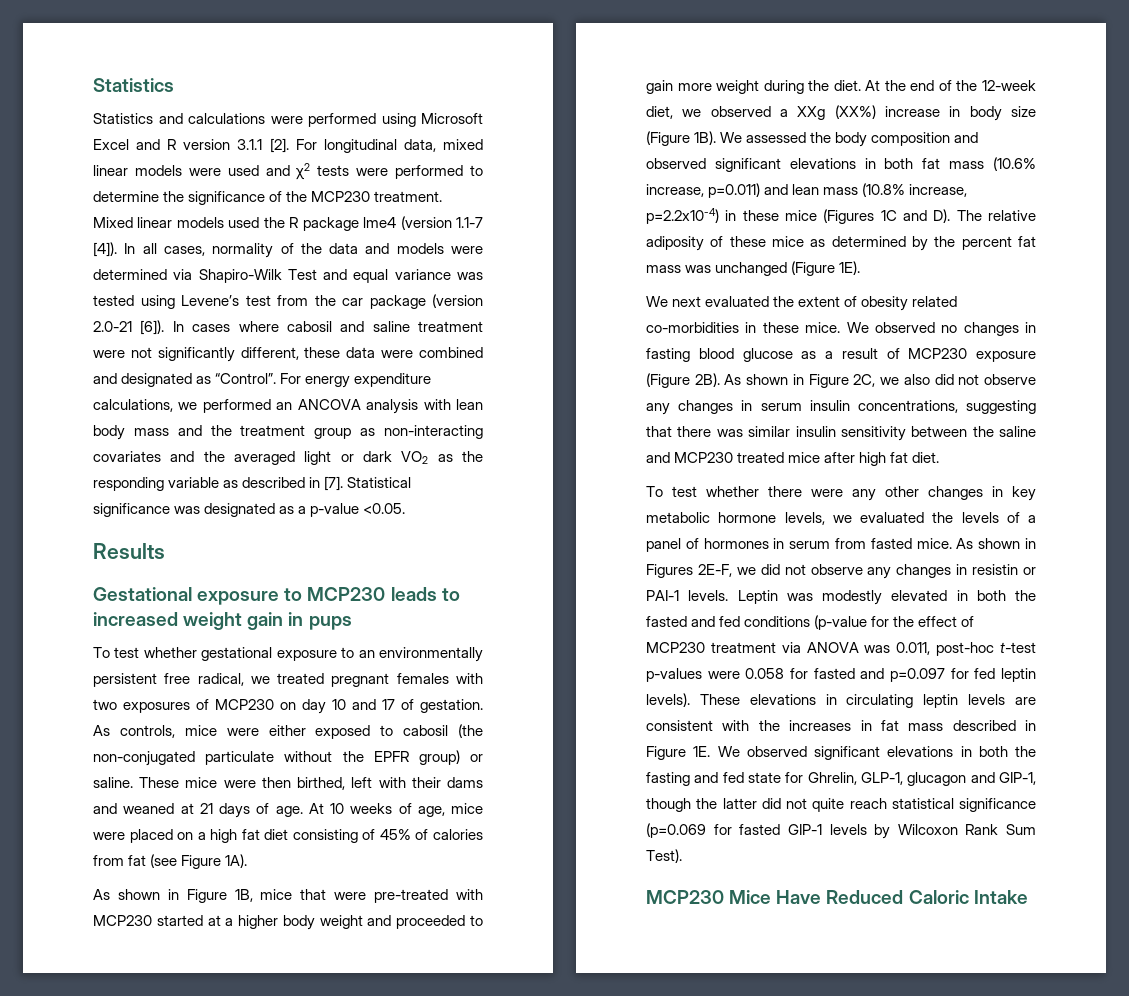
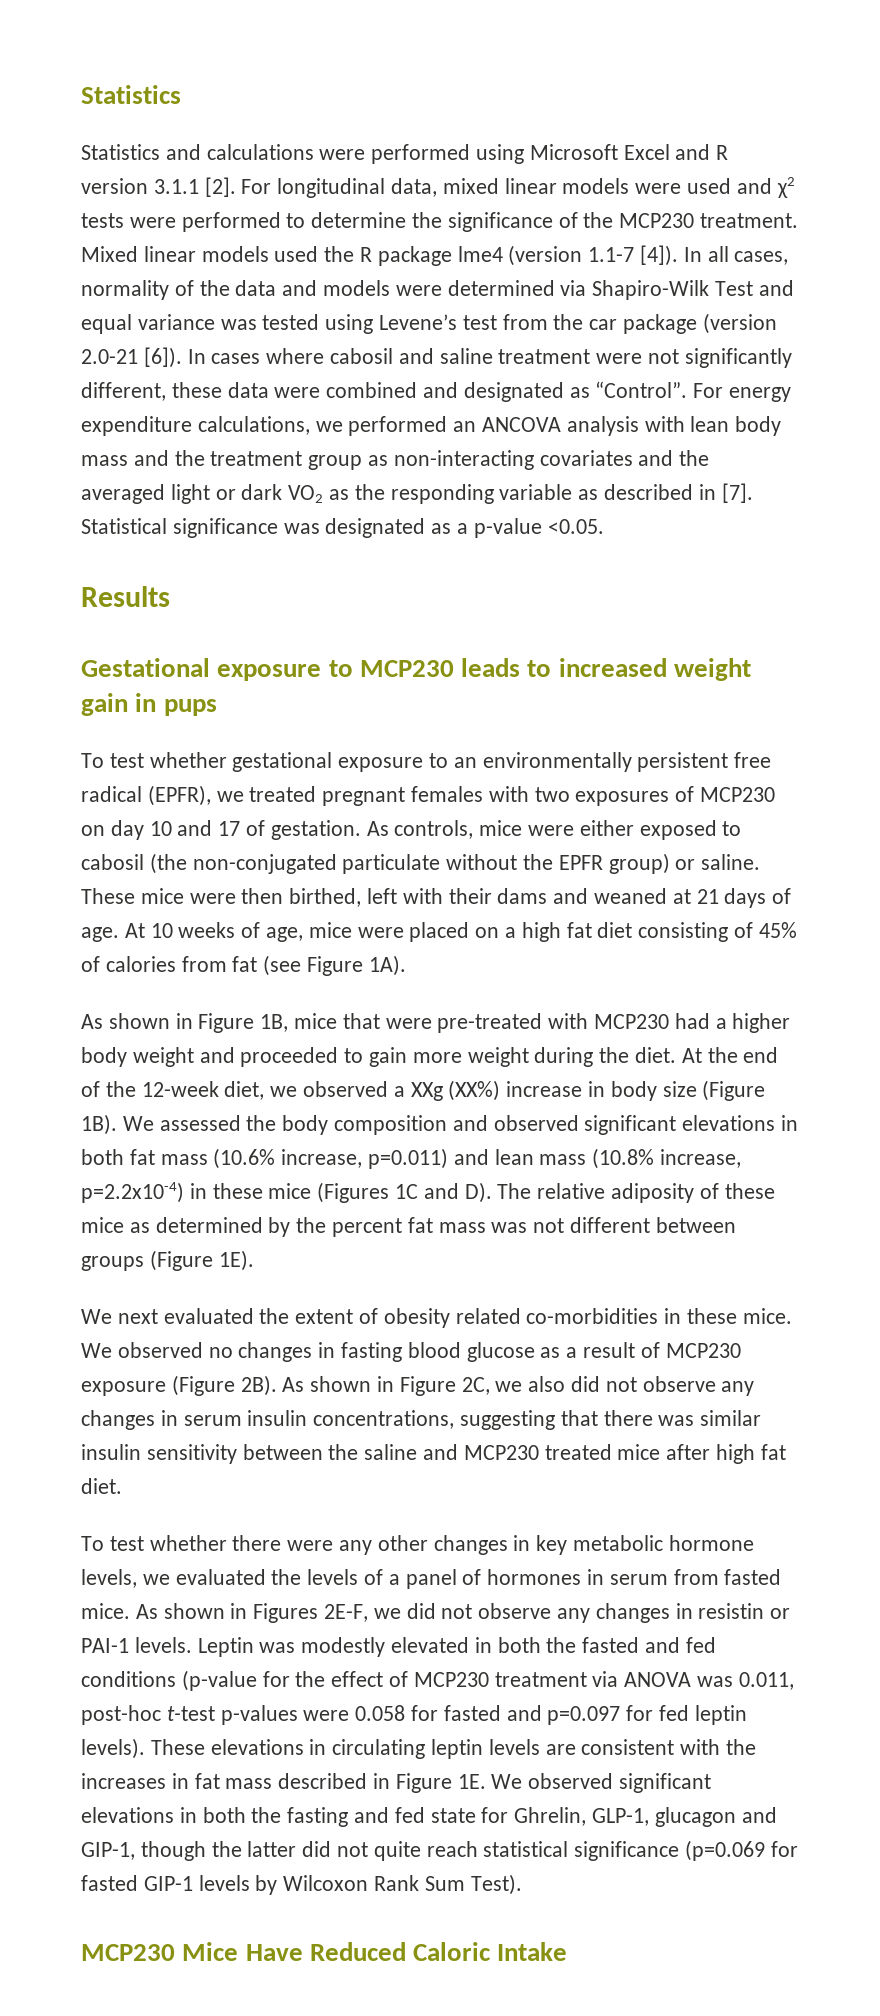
[197,673,244,686] radical, -> [81,785,211,806] radical (EPFR),
[156,915,221,926] started at -> [674,1013,710,1029] had
[715,262,788,276] unchanged -> [533,1217,736,1233] [81,1256,144,1271] not different between groups

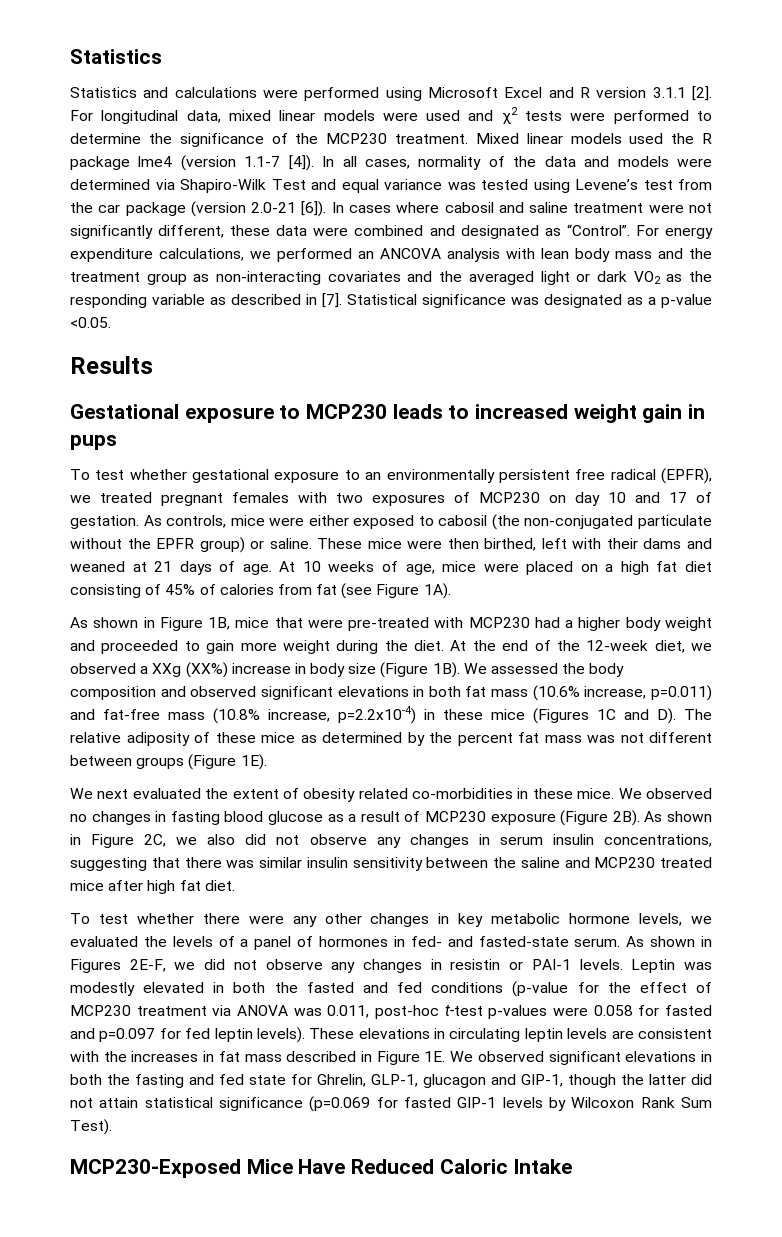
[494,1149,534,1165] lean -> [103,709,160,720] fat-free
[609,1569,782,1585] [81,1603,130,1619] serum from fasted mice. -> [410,936,621,947] fed- and fasted-state serum.
[373,1841,478,1861] quite reach -> [99,1097,139,1108] attain
[81,1944,175,1961] MCP230 -> [70,1159,241,1178] MCP230-Exposed

